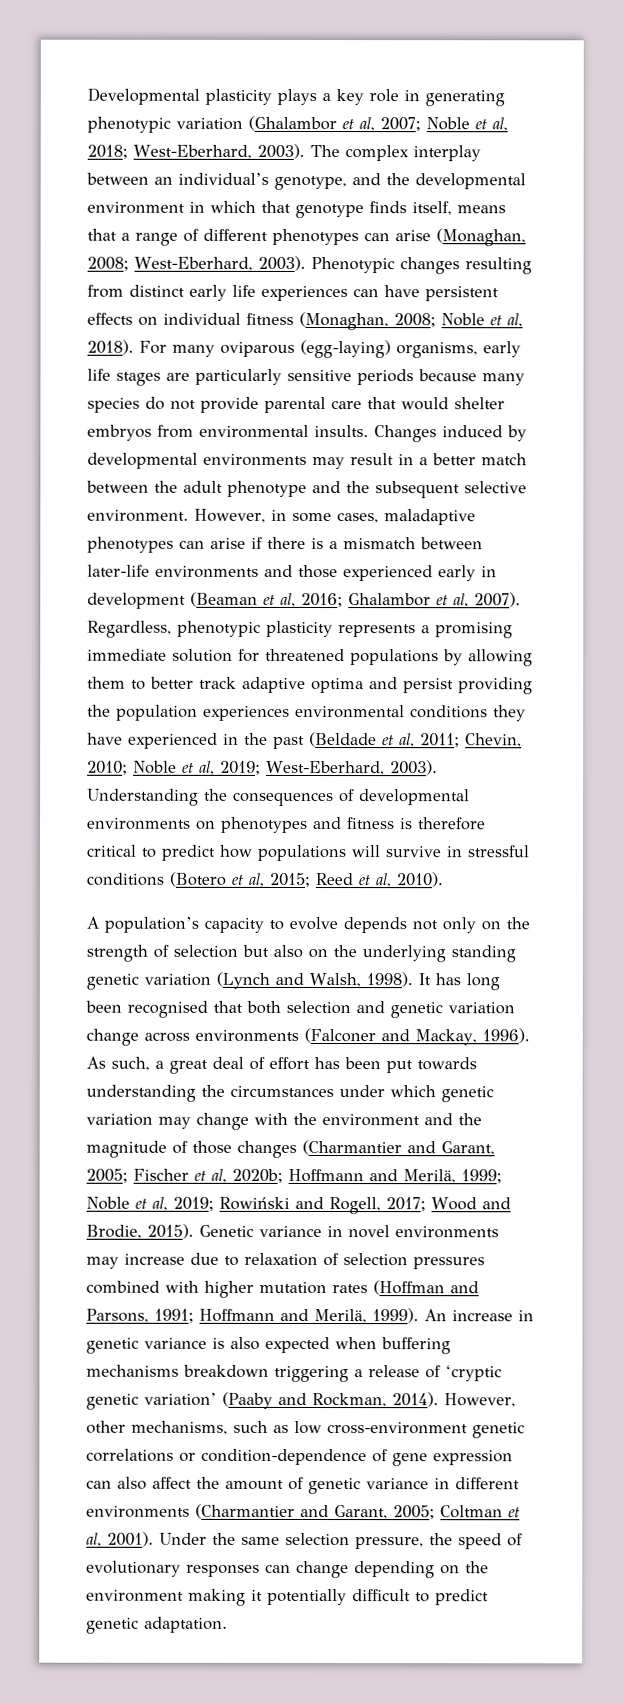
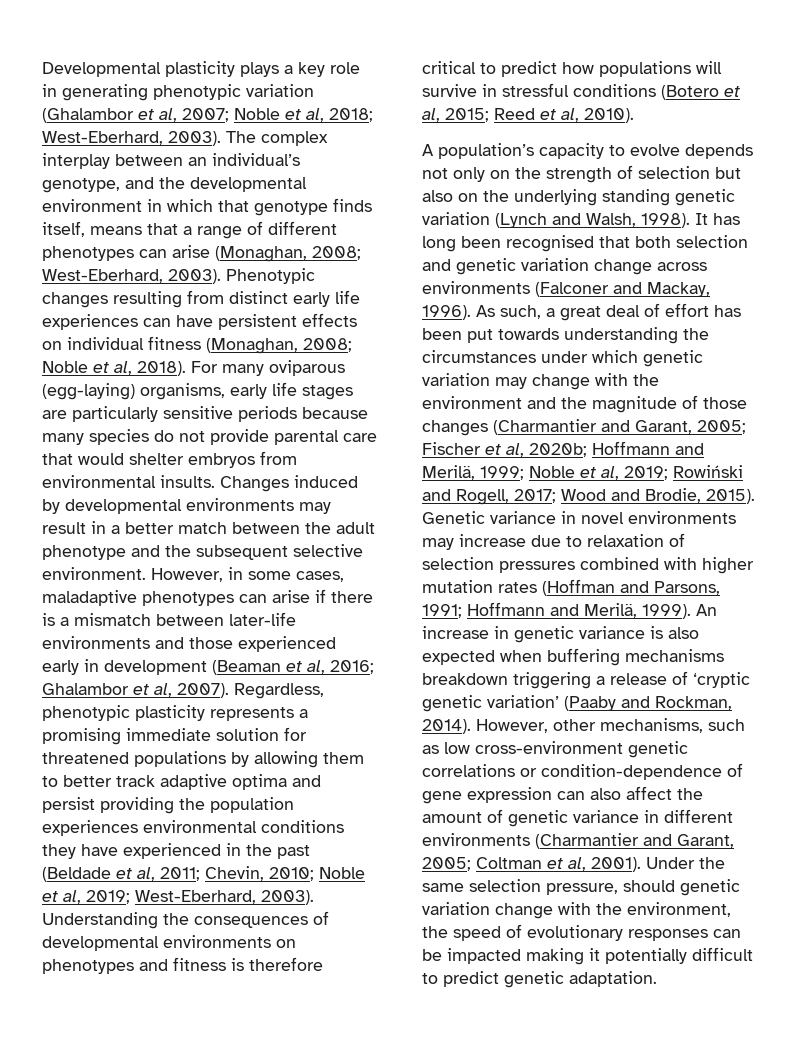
(424, 1543) none -> [623,879,740,896] [422,902,731,919] should genetic variation change with the environment,
[296,1560,489,1579] [86,1589,184,1602] change depending on the environment -> [422,948,521,964] be impacted

